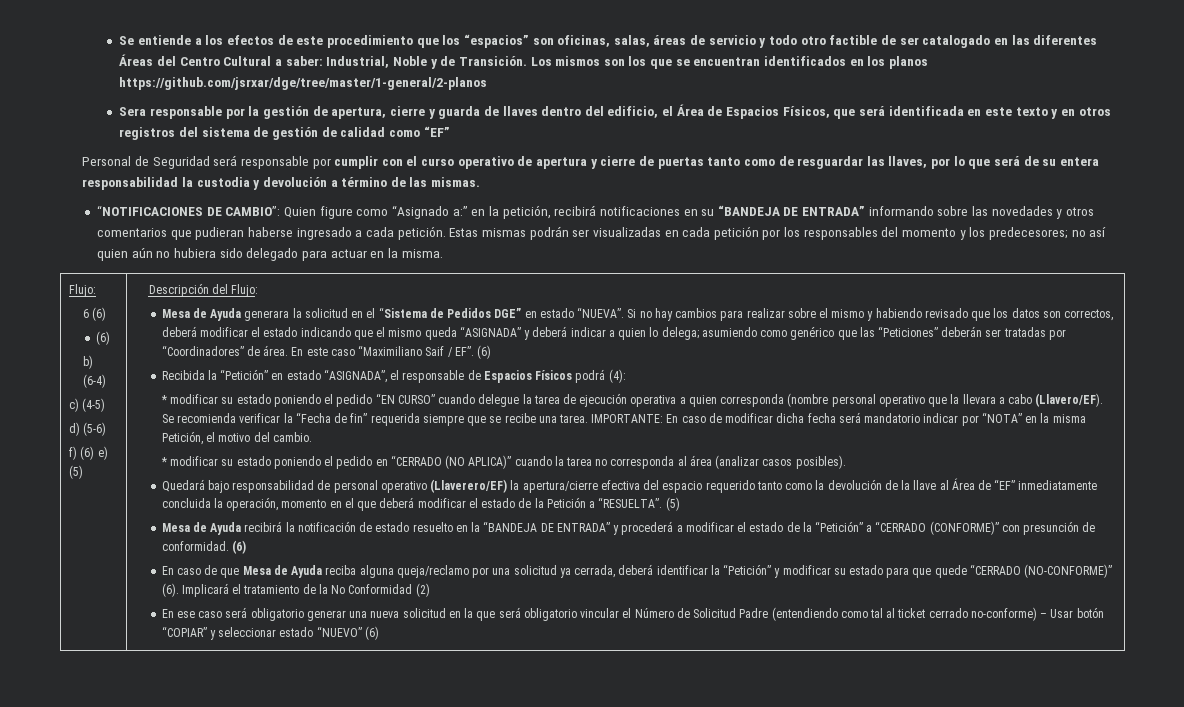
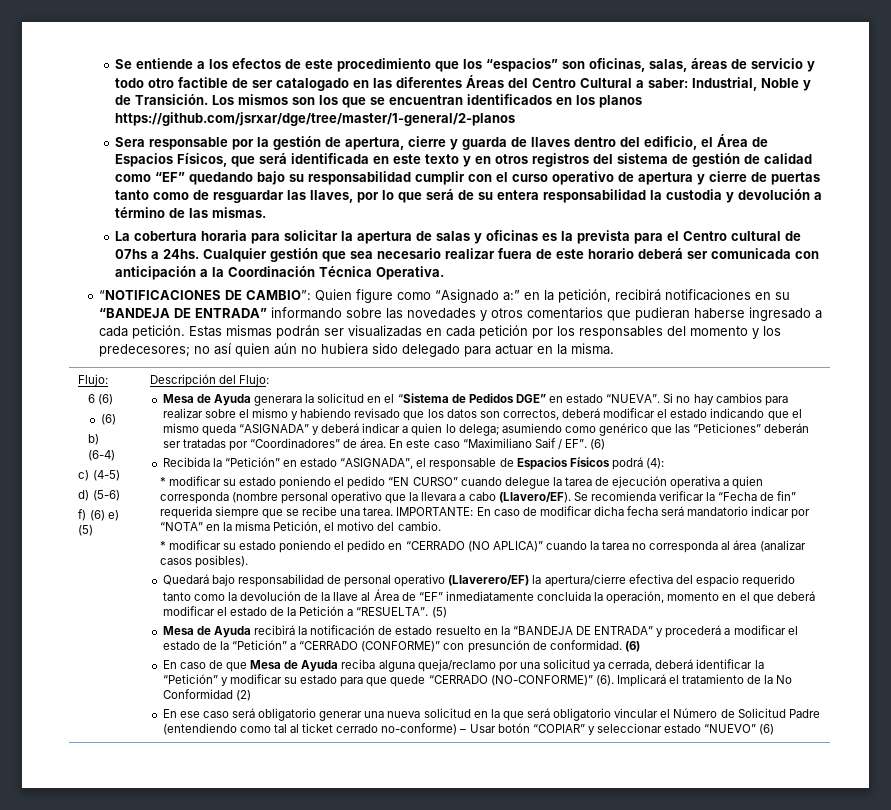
[82,155,331,169] // Personal de Seguridad será responsable por -> [189,171,412,185] quedando bajo su responsabilidad
(481, 182) none -> [115,230,802,244] [115,248,820,262] [115,266,445,280] // La cobertura horaria para solicitar la apertura de salas y oficinas es la prevista para el Centro cultural de 07hs a 24hs. Cualquier gestión que sea necesario realizar fuera de este horario deberá ser comunicada con anticipación a la Coordinación Técnica Operativa.

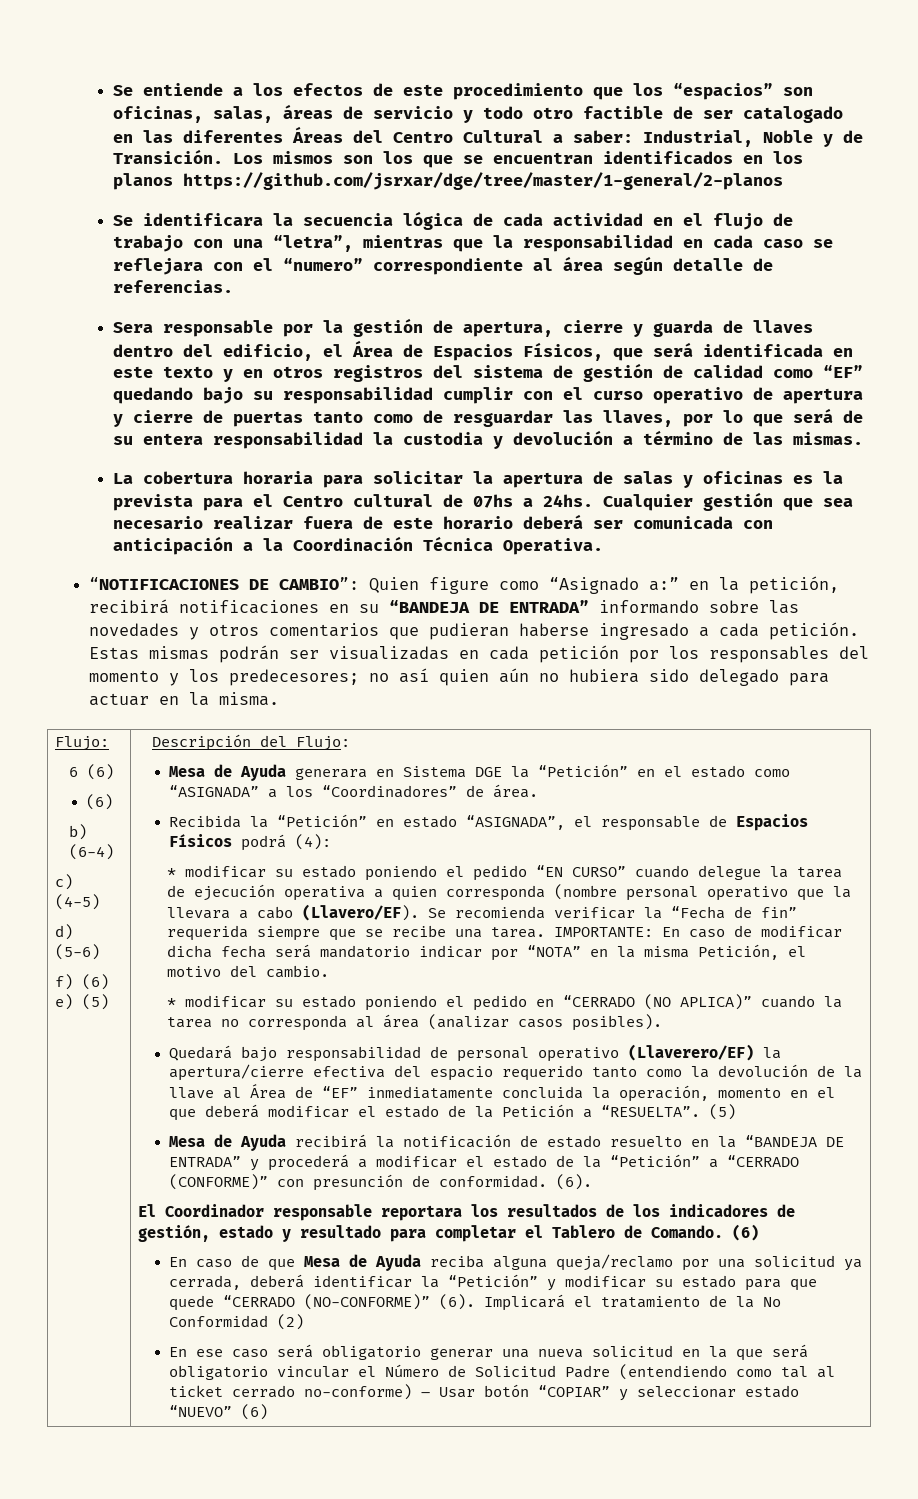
(516, 119) none -> [112,211,793,230] [112,235,833,252] [112,256,773,275] [112,280,233,293] // Se identificara la secuencia lógica de cada actividad en el flujo de trabajo con una “letra”, mientras que la responsabilidad en cada caso se reflejara con el “numero” correspondiente al área según detalle de referencias.
[305,393,788,406] [162,408,802,421] [162,423,810,436] [162,438,606,451] la solicitud en el “Sistema de Pedidos DGE” en estado “NUEVA”. Si no hay cambios para realizar sobre el mismo y habiendo revisado que los datos son correctos, deberá modificar el estado indicando que el mismo queda “ASIGNADA” y deberá indicar a quien lo delega; asumiendo como genérico que las “Peticiones” deberán ser tratadas por “Coordinadores” de área. En este caso “Maximiliano Saif / EF”. (6) -> [375,764,790,778] [168,784,538,798] en Sistema DGE la “Petición” en el estado como “ASIGNADA” a los “Coordinadores” de área.
(622, 645) none -> [555,1174,592,1190] [138,1204,796,1221] [138,1225,724,1242] (6). // El Coordinador responsable reportara los resultados de los indicadores de gestión, estado y resultado para completar el Tablero de Comando.

